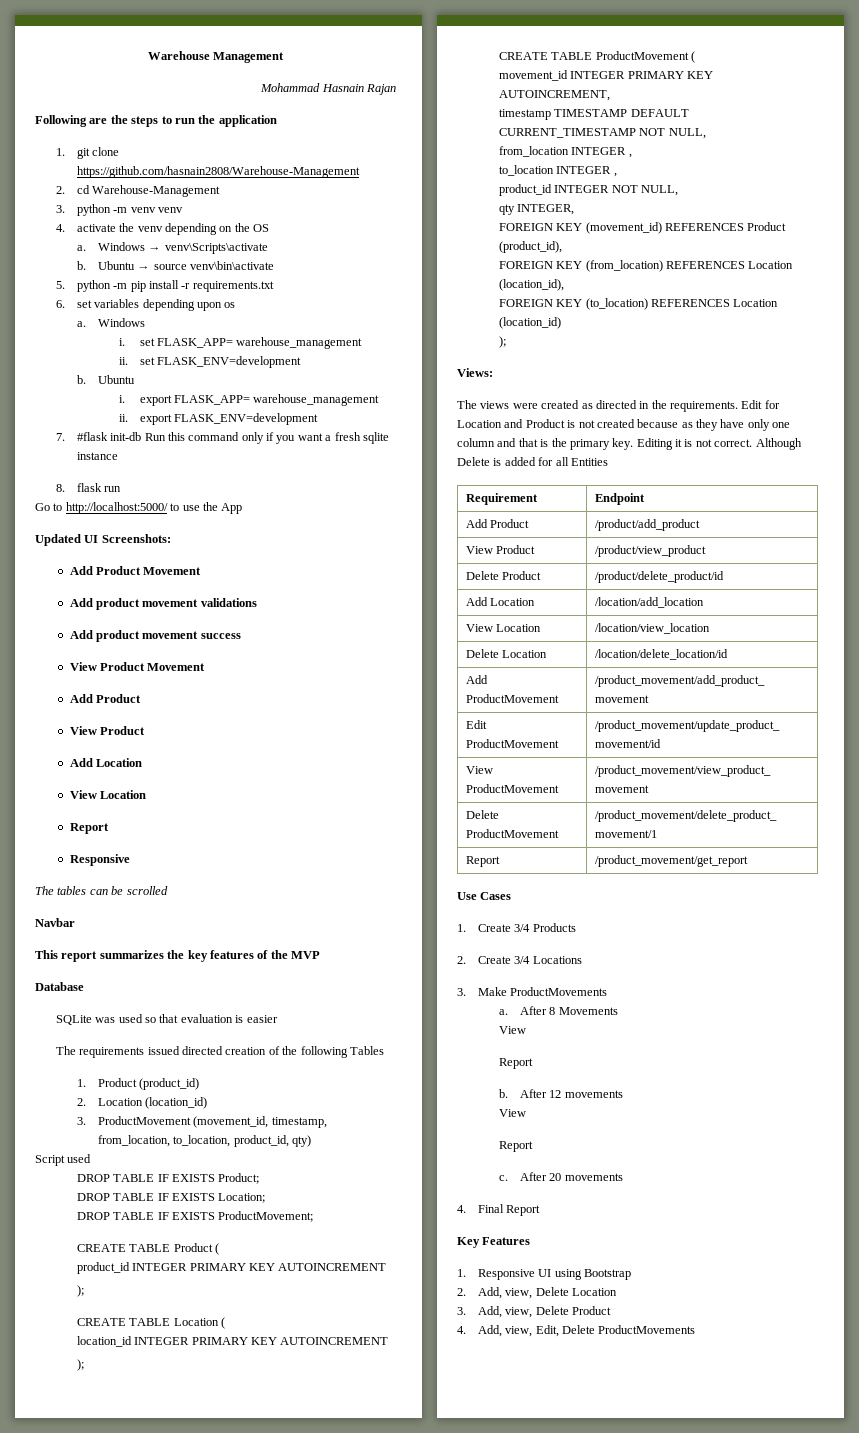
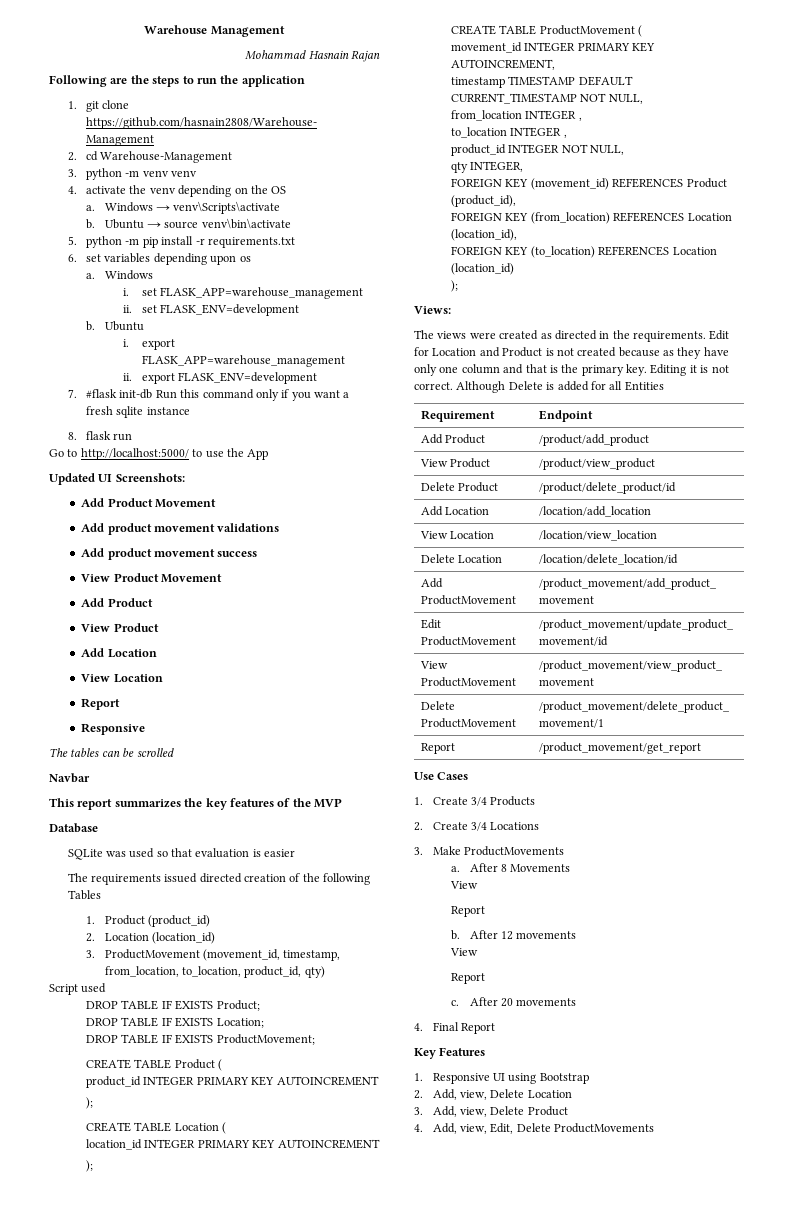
[156,337,363,349] FLASK_APP= warehouse_management -> [160,287,364,299] FLASK_APP=warehouse_management
[173,394,380,406] FLASK_APP= warehouse_management -> [141,355,345,367] FLASK_APP=warehouse_management

